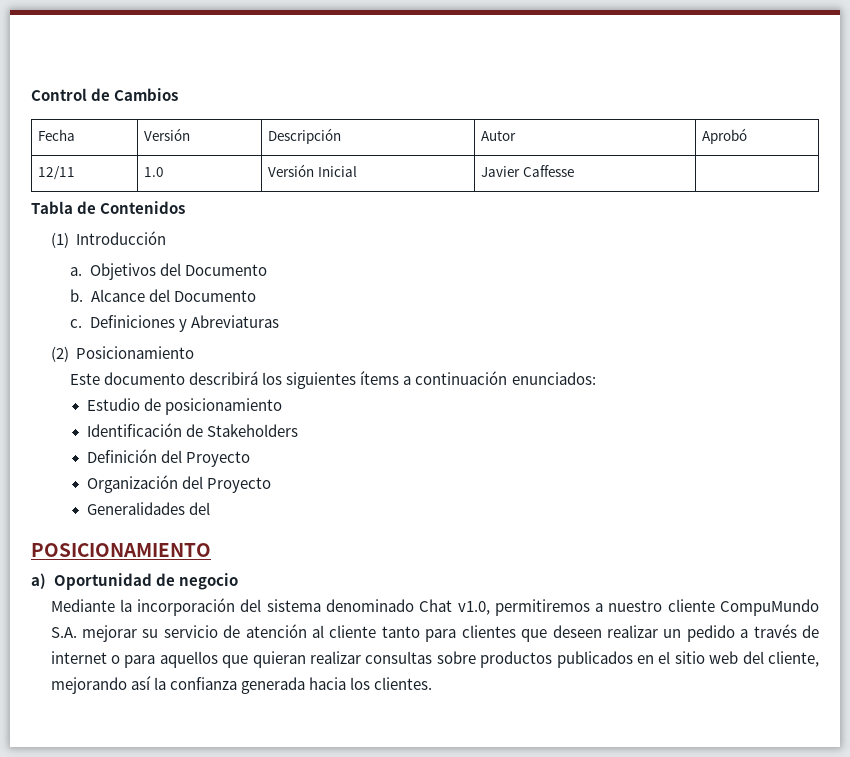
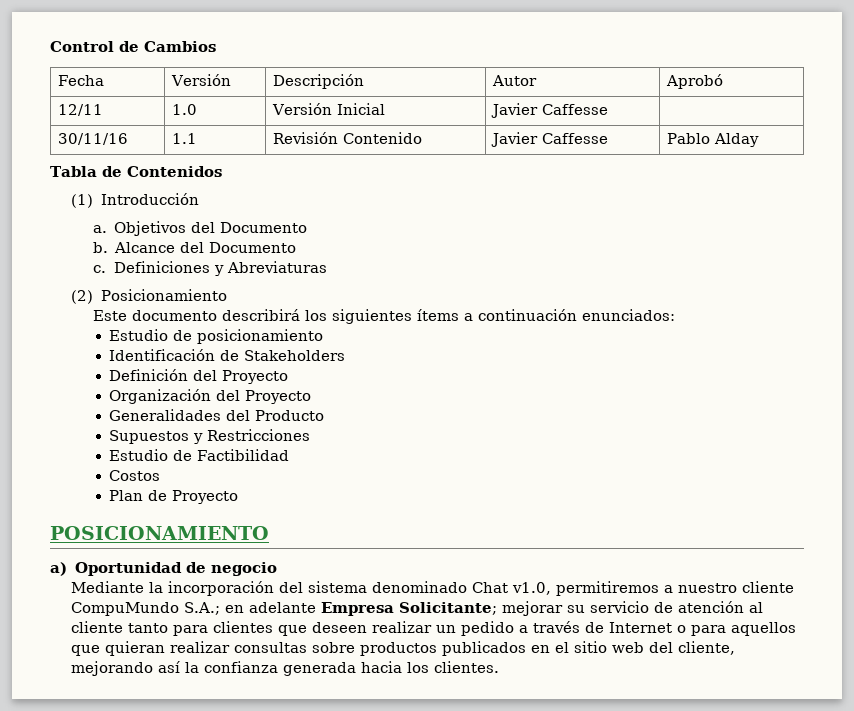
(575, 171) none -> [58,133,129,145] [172,133,198,144] [273,132,423,144] [491,132,609,147] [667,133,760,147] // 30/11/16 | 1.1 | Revisión Contenido | Javier Caffesse | Pablo Alday
(210, 508) none -> [255,410,325,421] [109,429,311,444] [109,449,290,461] [109,470,161,481] [109,490,239,504] Producto // Supuestos y Restricciones // Estudio de Factibilidad // Costos // Plan de Proyecto
[50,627,77,638] S.A. -> [184,602,498,616] S.A.; en adelante Empresa Solicitante;
[50,651,107,664] internet -> [609,622,673,633] Internet

